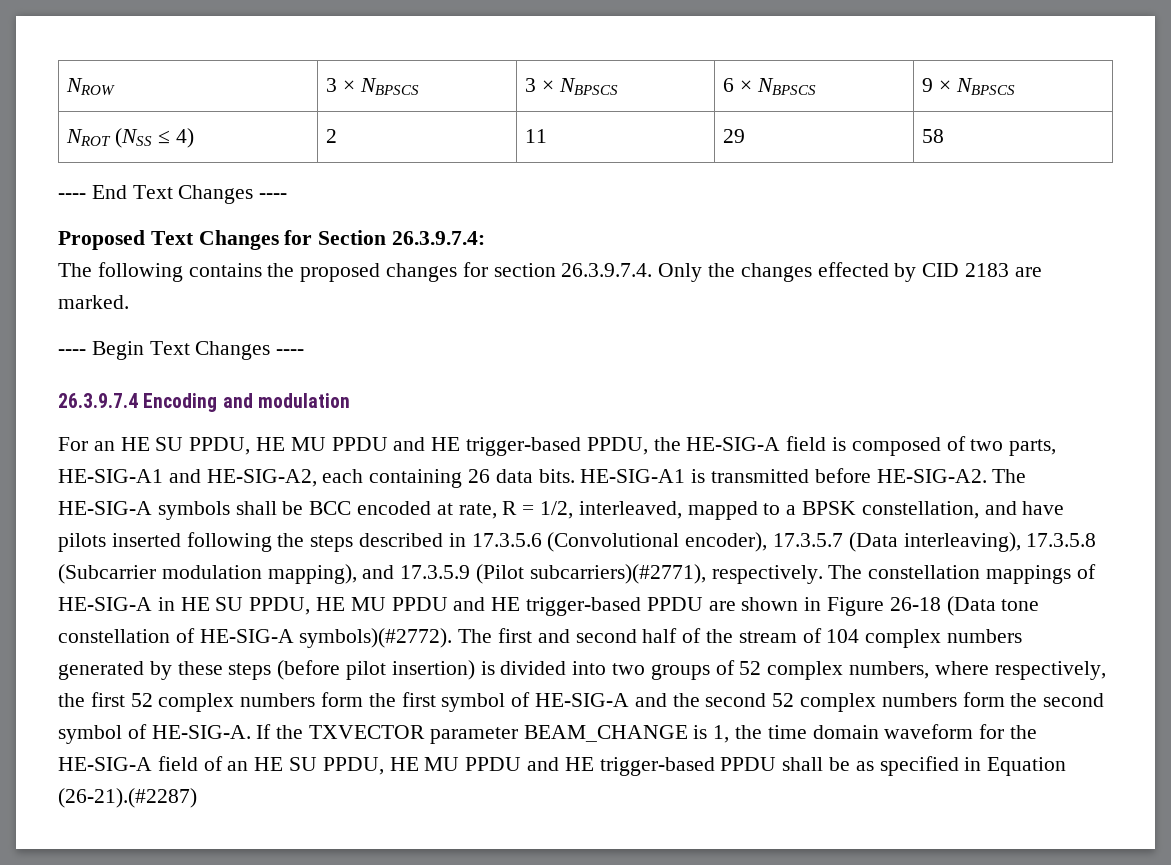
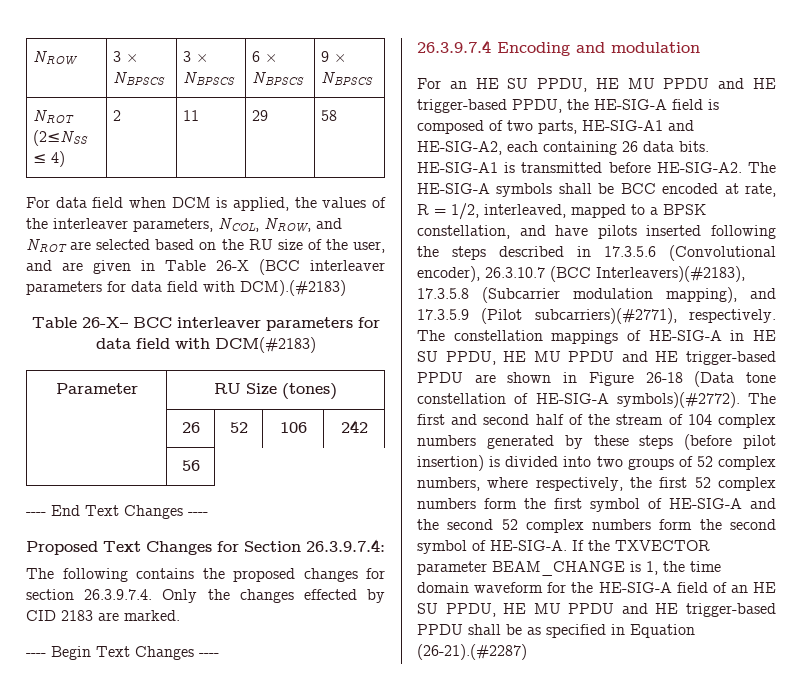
[115,128,153,148] (NSS -> [32,130,88,146] (2≤NSS
(945, 136) none -> [26,197,387,211] [26,217,342,232] [26,238,385,253] [26,259,385,275] [26,280,346,296] [31,317,380,331] [95,337,316,353] [55,383,138,394] [213,383,337,400] [181,422,200,433] [229,422,248,433] [279,422,307,433] [340,420,368,433] [181,460,200,471] // For data field when DCM is applied, the values of the interleaver parameters, NCOL, NROW, and NROT are selected based on the RU size of the user, and are given in Table 26-X (BCC interleaver parameters for data field with DCM).(#2183) // Table 26-X– BCC interleaver parameters for data field with DCM(#2183) // Parameter | RU Size (tones) // | 26 | 52 | 106 | 242 // | 56
[773,532,1021,552] 17.3.5.7 (Data interleaving), -> [485,266,745,282] 26.3.10.7 (BCC Interleavers)(#2183),

